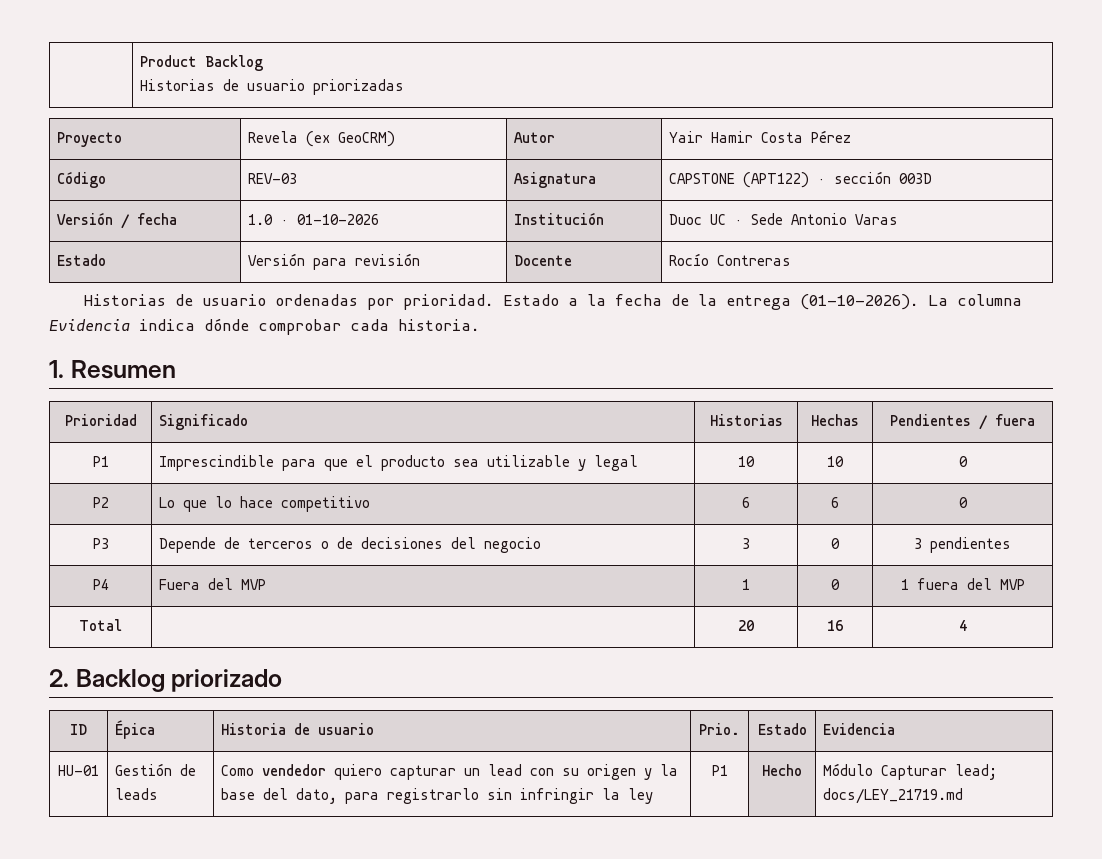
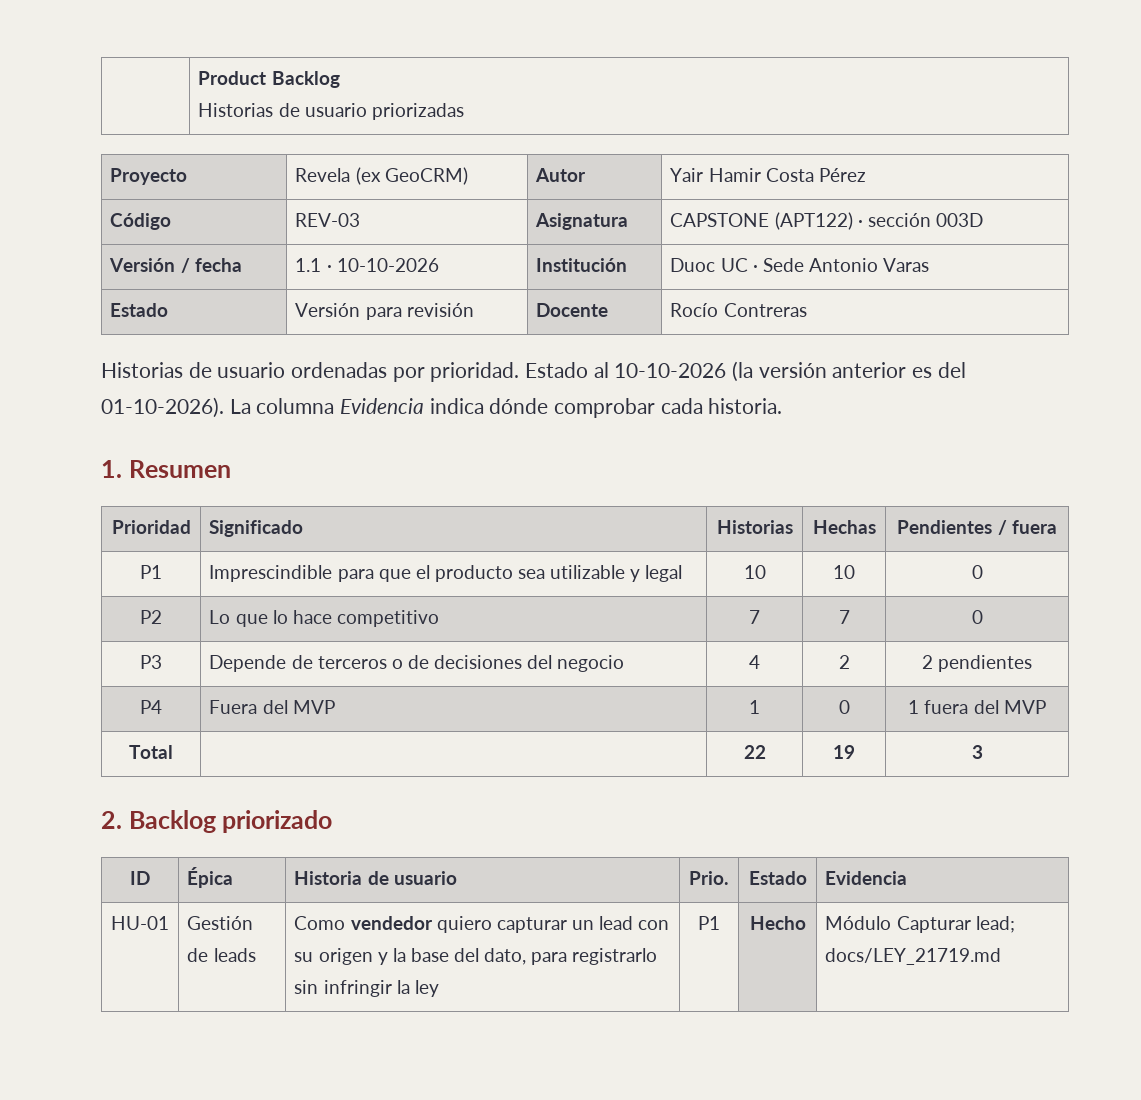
[248,214,380,225] 1.0 · 01-10-2026 -> [295,258,439,272] 1.1 · 10-10-2026
[568,294,920,310] a la fecha de la entrega (01-10-2026). -> [593,361,966,382] [101,397,224,418] al 10-10-2026 (la versión anterior es del 01-10-2026).
[742,497,750,508] [831,497,839,508] 6 | 6 -> [749,610,760,624] [838,610,850,624] 7 | 7
[742,538,750,549] [831,538,840,549] [914,538,922,549] 3 | 0 | 3 -> [749,655,760,669] [838,655,850,669] [921,655,933,669] 4 | 2 | 2
[738,620,754,631] [827,620,843,631] [958,620,967,631] 20 | 16 | 4 -> [743,745,766,759] [833,745,855,759] [971,745,983,759] 22 | 19 | 3

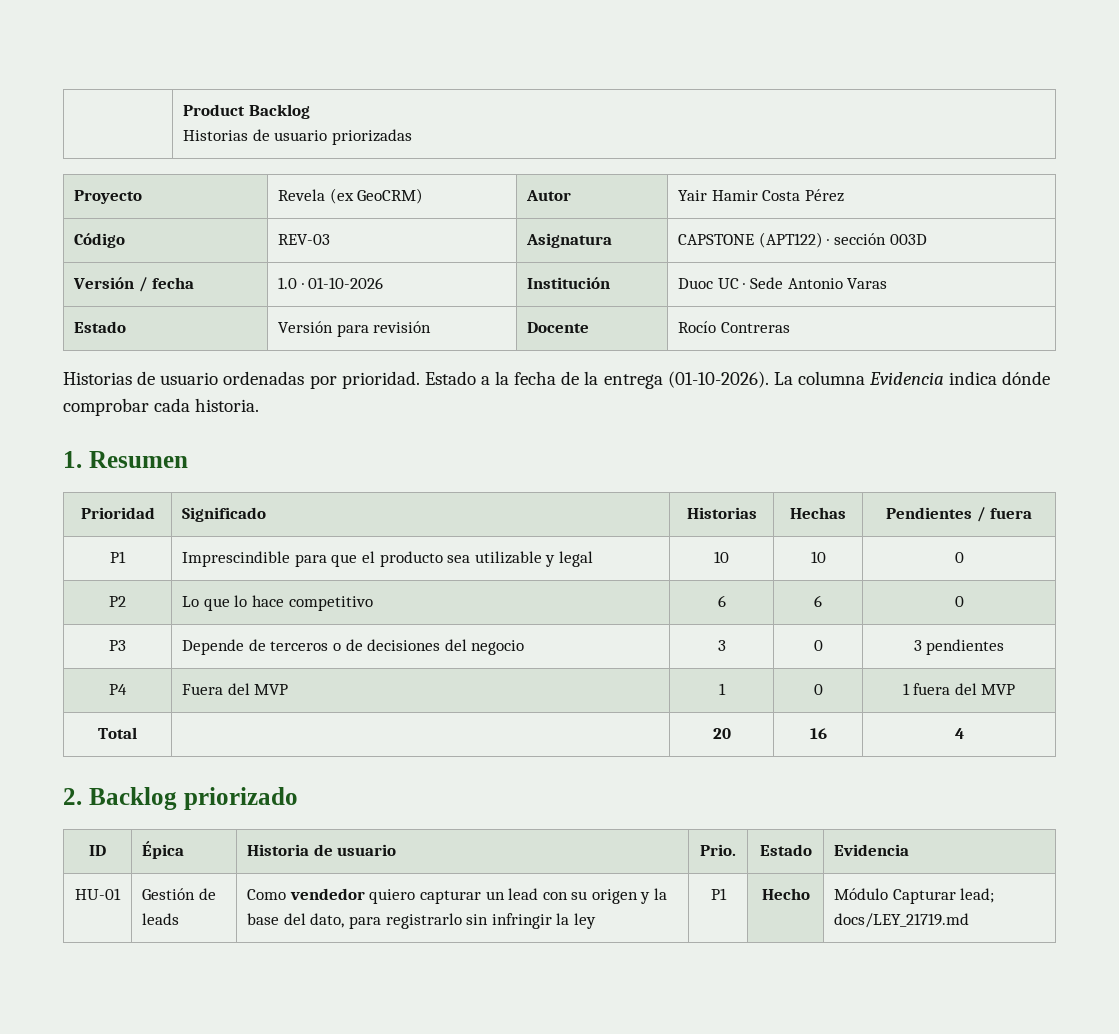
[295,258,439,272] 1.1 · 10-10-2026 -> [278,277,384,289] 1.0 · 01-10-2026
[593,361,966,382] [101,397,224,418] al 10-10-2026 (la versión anterior es del 01-10-2026). -> [480,371,769,389] a la fecha de la entrega (01-10-2026).
[749,610,760,624] [838,610,850,624] 7 | 7 -> [717,595,726,607] [814,595,822,607] 6 | 6
[749,655,760,669] [838,655,850,669] [921,655,933,669] 4 | 2 | 2 -> [717,640,726,651] [813,640,823,651] [913,640,922,651] 3 | 0 | 3
[743,745,766,759] [833,745,855,759] [971,745,983,759] 22 | 19 | 3 -> [712,728,731,739] [809,728,827,739] [954,728,964,739] 20 | 16 | 4

